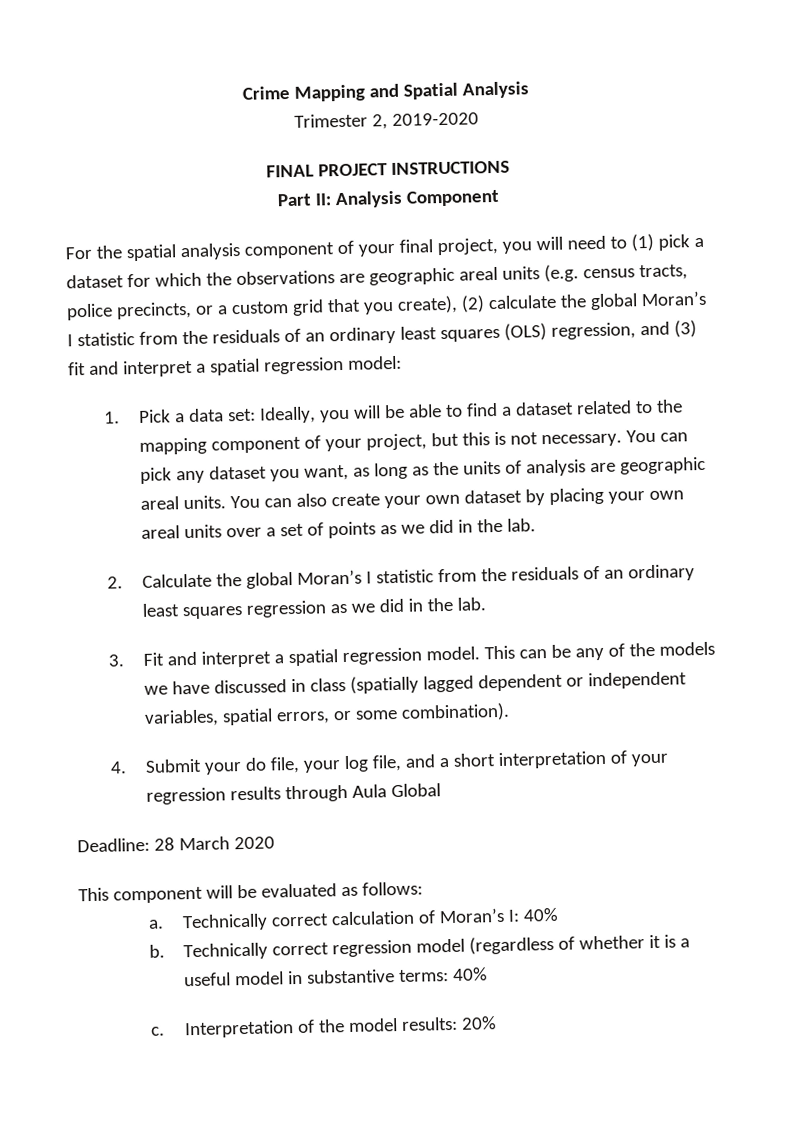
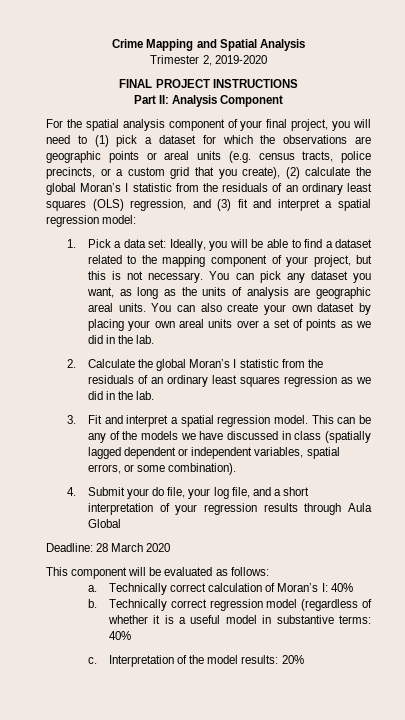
(455, 276) none -> [108,151,157,163] points or

